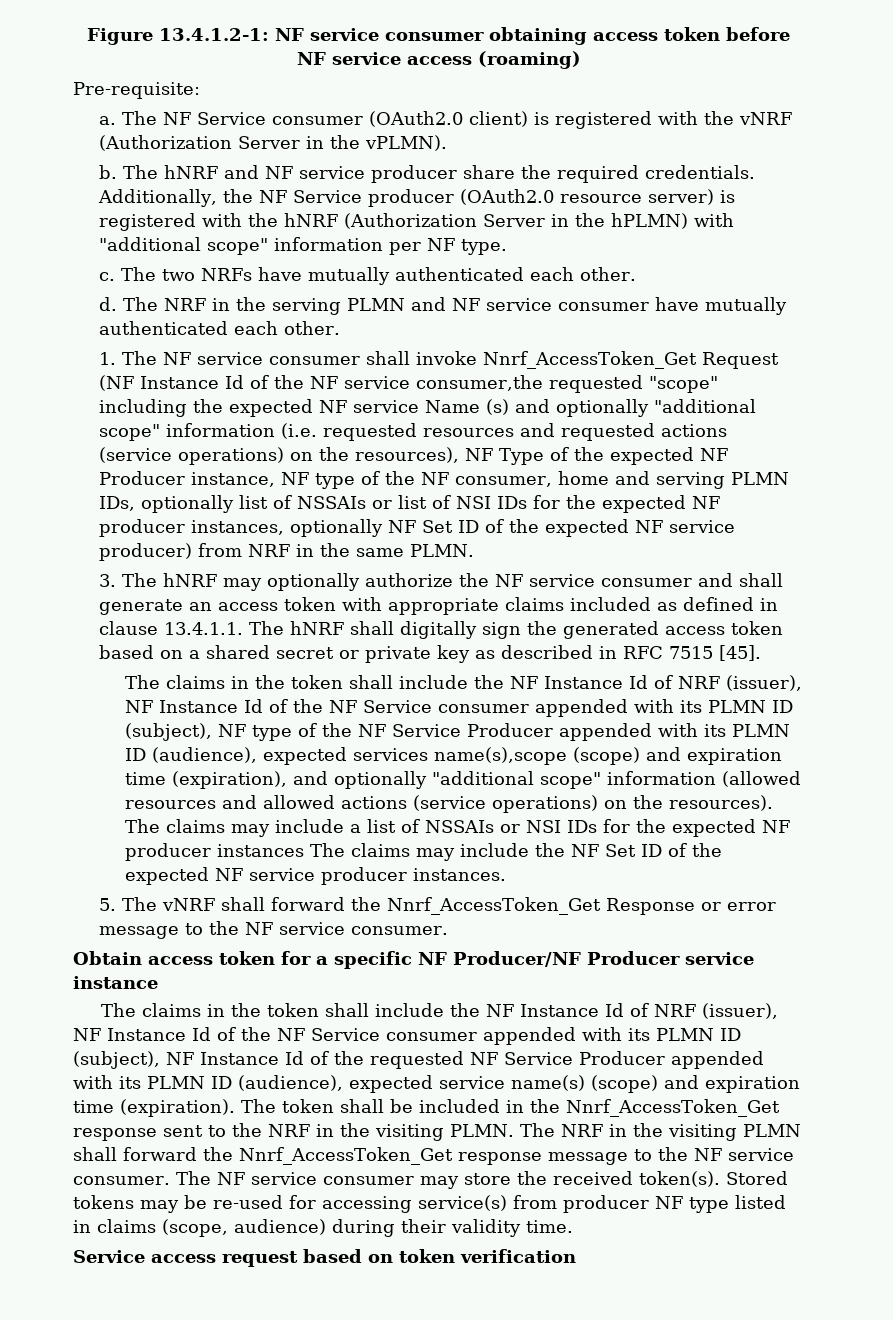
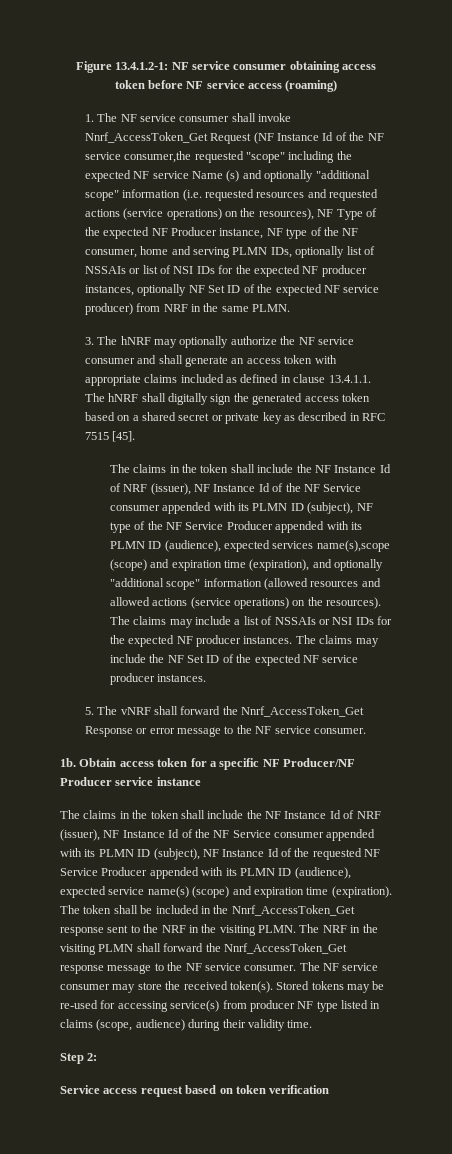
[73,82,200,99] [98,111,792,129] [98,135,447,151] [98,165,755,183] [97,189,735,207] [98,213,734,231] [98,237,507,255] [98,267,636,285] [98,297,787,315] [98,321,340,335] // Pre-requisite: // a. The NF Service consumer (OAuth2.0 client) is registered with the vNRF (Authorization Server in the vPLMN). // b. The hNRF and NF service producer share the required credentials. Additionally, the NF Service producer (OAuth2.0 resource server) is registered with the hNRF (Authorization Server in the hPLMN) with "additional scope" information per NF type. // c. The two NRFs have mutually authenticated each other. // d. The NRF in the serving PLMN and NF service consumer have mutually authenticated each other. -> (338, 86) none
[216,844,304,857] instances -> [243,636,293,644] instances.
(448, 930) none -> [60,758,76,767] 1b.
(573, 1226) none -> [60,1053,98,1064] // Step 2:

